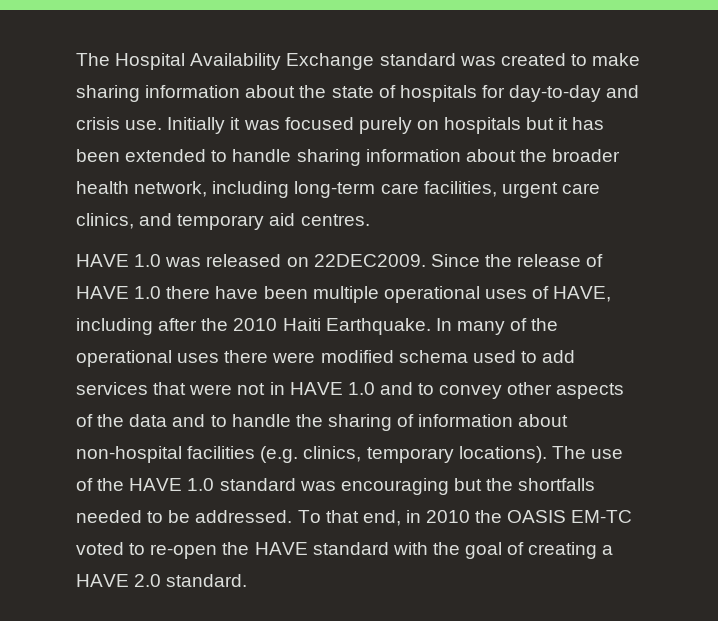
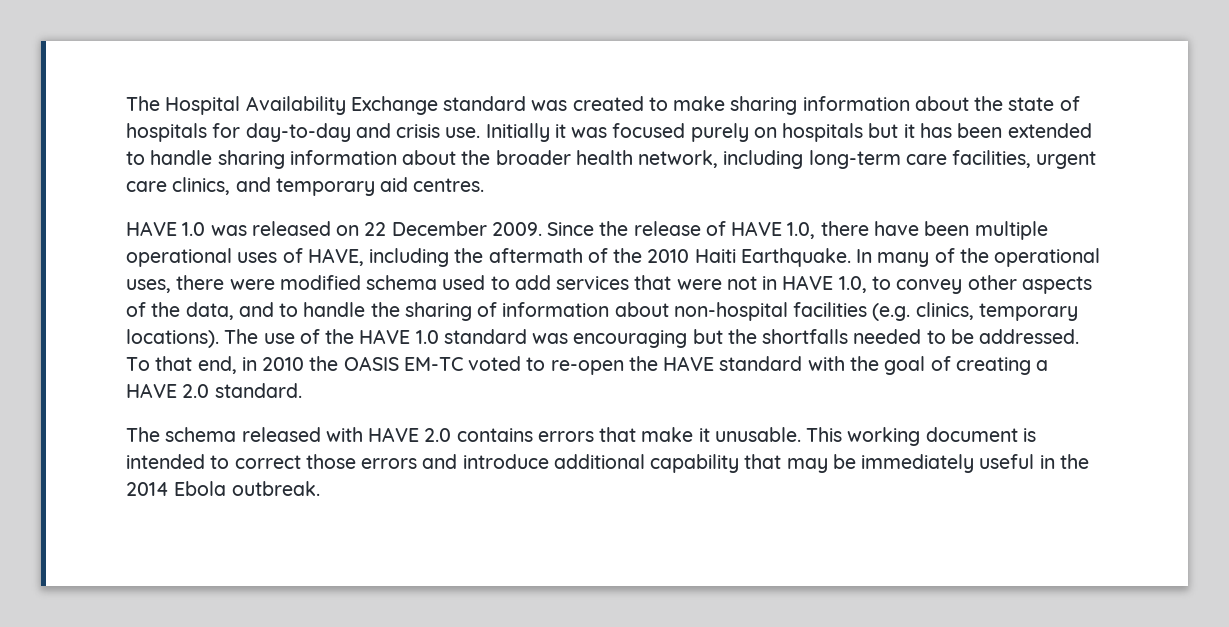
[313,254,426,267] 22DEC2009. -> [364,221,542,236] 22 December 2009.
[134,286,162,299] 1.0 -> [787,222,816,239] 1.0,
[158,318,198,331] after -> [454,248,608,263] the aftermath of
[177,353,220,363] uses -> [126,279,171,293] uses,
[347,382,413,395] 1.0 and -> [838,276,867,293] 1.0,
[129,414,168,427] data -> [185,302,234,320] data,
(248, 580) none -> [126,427,1036,446] [126,454,1089,473] [126,481,320,496] // The schema released with HAVE 2.0 contains errors that make it unusable. This working document is intended to correct those errors and introduce additional capability that may be immediately useful in the 2014 Ebola outbreak.

